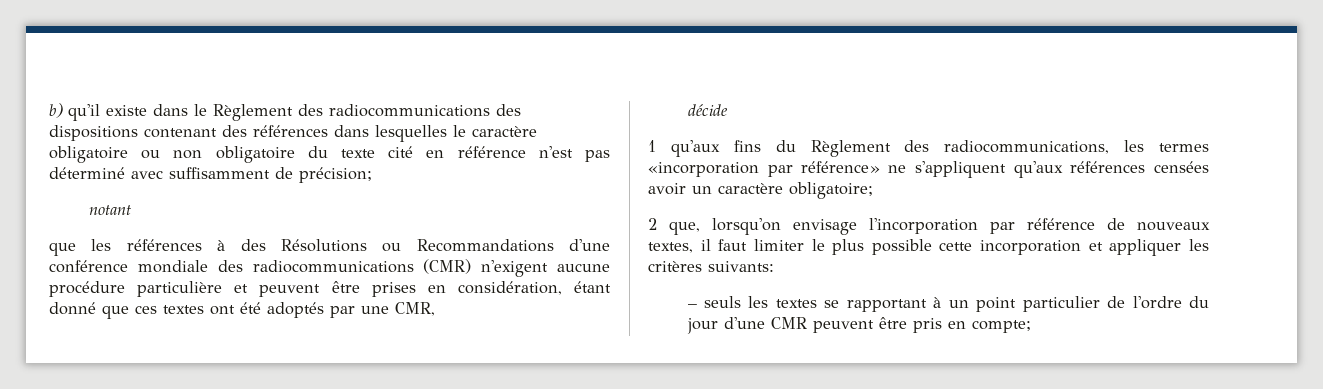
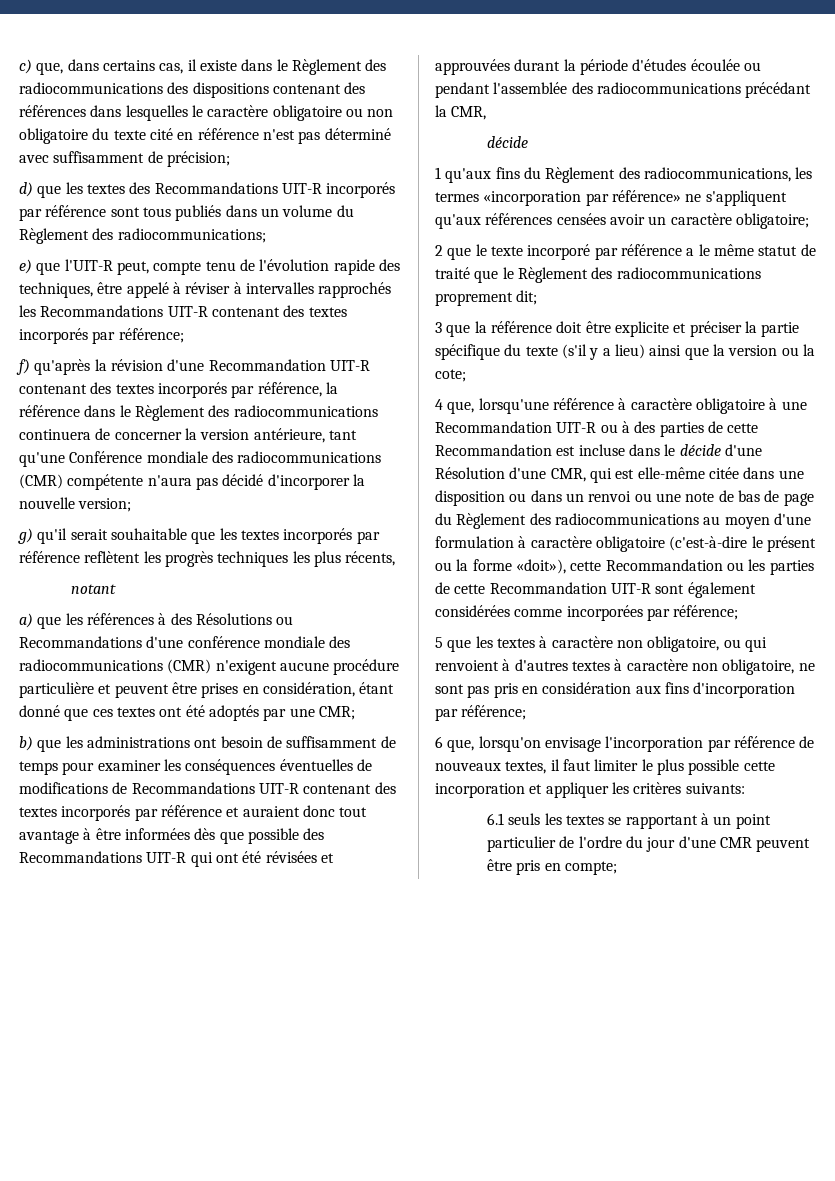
[49,103,100,121] b) qu'il -> [19,59,197,75] c) que, dans certains cas, il
(372, 175) none -> [19,182,396,198] [19,205,354,221] [19,228,266,244] [19,259,400,275] [19,282,392,298] [19,305,347,317] [19,328,184,344] [16,359,370,375] [19,382,338,398] [19,405,378,421] [19,428,357,443] [19,451,382,467] [19,474,365,490] [19,497,132,512] [18,528,380,544] [19,551,396,567] // d) que les textes des Recommandations UIT-R incorporés par référence sont tous publiés dans un volume du Règlement des radiocommunications; // e) que l'UIT-R peut, compte tenu de l'évolution rapide des techniques, être appelé à réviser à intervalles rapprochés les Recommandations UIT-R contenant des textes incorporés par référence; // f) qu'après la révision d'une Recommandation UIT-R contenant des textes incorporés par référence, la référence dans le Règlement des radiocommunications continuera de concerner la version antérieure, tant qu'une Conférence mondiale des radiocommunications (CMR) compétente n'aura pas décidé d'incorporer la nouvelle version; // g) qu'il serait souhaitable que les textes incorporés par référence reflètent les progrès techniques les plus récents,
(131, 210) none -> [19,613,33,628] a)
(389, 310) none -> [318,706,355,720] [19,736,396,752] [19,759,372,775] [19,782,396,794] [19,805,368,821] [19,828,325,844] [19,851,334,867] [435,59,761,75] [435,82,812,98] [435,105,447,117] CMR; // b) que les administrations ont besoin de suffisamment de temps pour examiner les conséquences éventuelles de modifications de Recommandations UIT-R contenant des textes incorporés par référence et auraient donc tout avantage à être informées dès que possible des Recommandations UIT-R qui ont été révisées et approuvées durant la période d'études écoulée ou pendant l'assemblée des radiocommunications précédant la
(657, 224) none -> [447,244,816,260] [435,267,761,283] [435,290,538,306] [435,321,800,337] [435,344,815,360] [435,369,466,382] [435,398,807,414] [435,421,759,437] [435,444,762,456] [435,467,804,483] [435,490,814,506] [435,513,811,529] [435,536,816,552] [435,559,814,575] [435,582,756,598] [435,605,739,621] [435,636,767,652] [435,659,815,675] [435,682,796,698] [435,705,527,721] [435,736,443,748] que le texte incorporé par référence a le même statut de traité que le Règlement des radiocommunications proprement dit; // 3 que la référence doit être explicite et préciser la partie spécifique du texte (s'il y a lieu) ainsi que la version ou la cote; // 4 que, lorsqu'une référence à caractère obligatoire à une Recommandation UIT-R ou à des parties de cette Recommandation est incluse dans le décide d'une Résolution d'une CMR, qui est elle-même citée dans une disposition ou dans un renvoi ou une note de bas de page du Règlement des radiocommunications au moyen d'une formulation à caractère obligatoire (c'est-à-dire le présent ou la forme «doit»), cette Recommandation ou les parties de cette Recommandation UIT-R sont également considérées comme incorporées par référence; // 5 que les textes à caractère non obligatoire, ou qui renvoient à d'autres textes à caractère non obligatoire, ne sont pas pris en considération aux fins d'incorporation par référence; // 6
[687,304,697,308] – -> [487,813,505,825] 6.1

